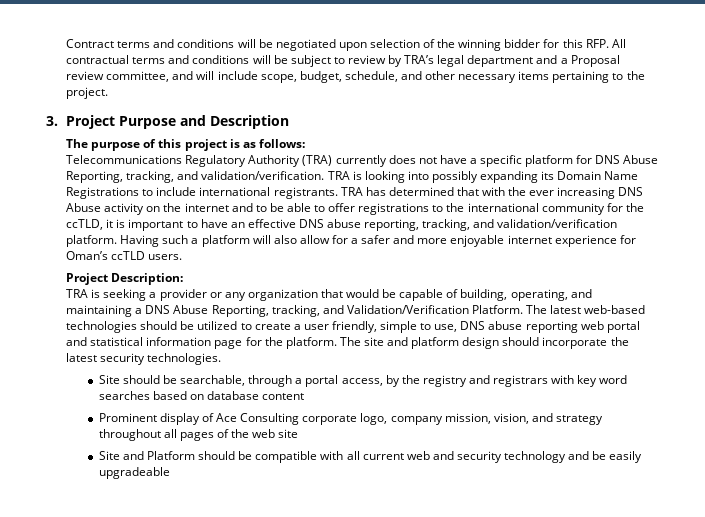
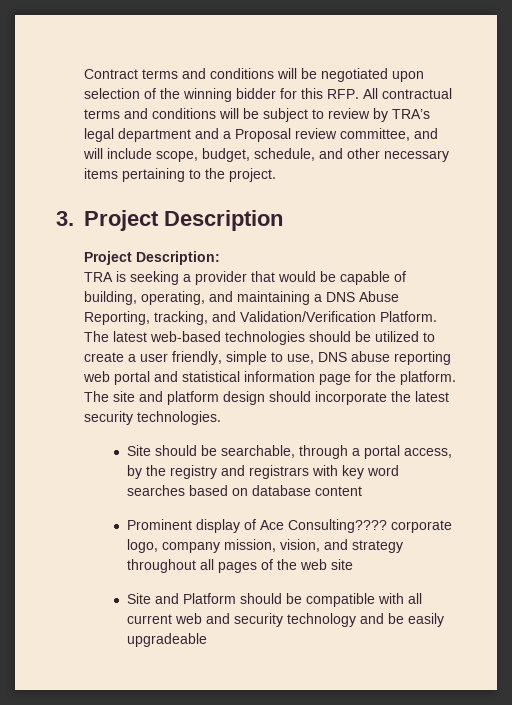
[119,115,207,129] Purpose and -> (159, 220) none
[66,139,305,151] [66,155,659,167] [66,171,639,183] [66,187,644,199] [66,203,644,215] [66,219,618,231] [66,235,636,247] [66,251,183,260] // The purpose of this project is as follows: // Telecommunications Regulatory Authority (TRA) currently does not have a specific platform for DNS Abuse Reporting, tracking, and validation/verification. TRA is looking into possibly expanding its Domain Name Registrations to include international registrants. TRA has determined that with the ever increasing DNS Abuse activity on the internet and to be able to offer registrations to the international community for the ccTLD, it is important to have an effective DNS abuse reporting, tracking, and validation/verification platform. Having such a platform will also allow for a safer and more enjoyable internet experience for Oman’s ccTLD users. -> (283, 220) none
[209,289,318,301] or any organization -> (247, 278) none
[240,413,300,425] Consulting -> [287,519,387,533] Consulting????

